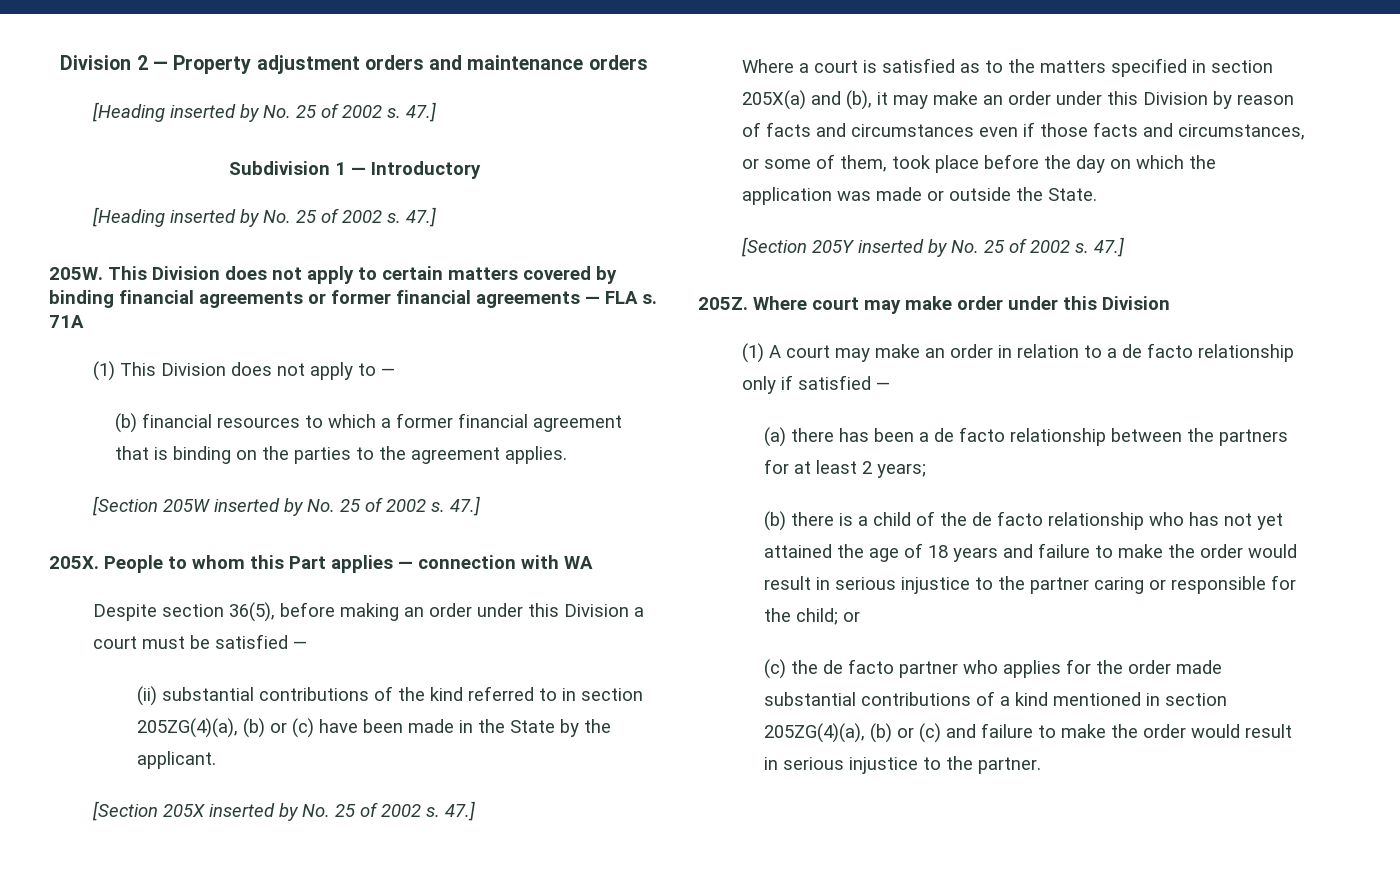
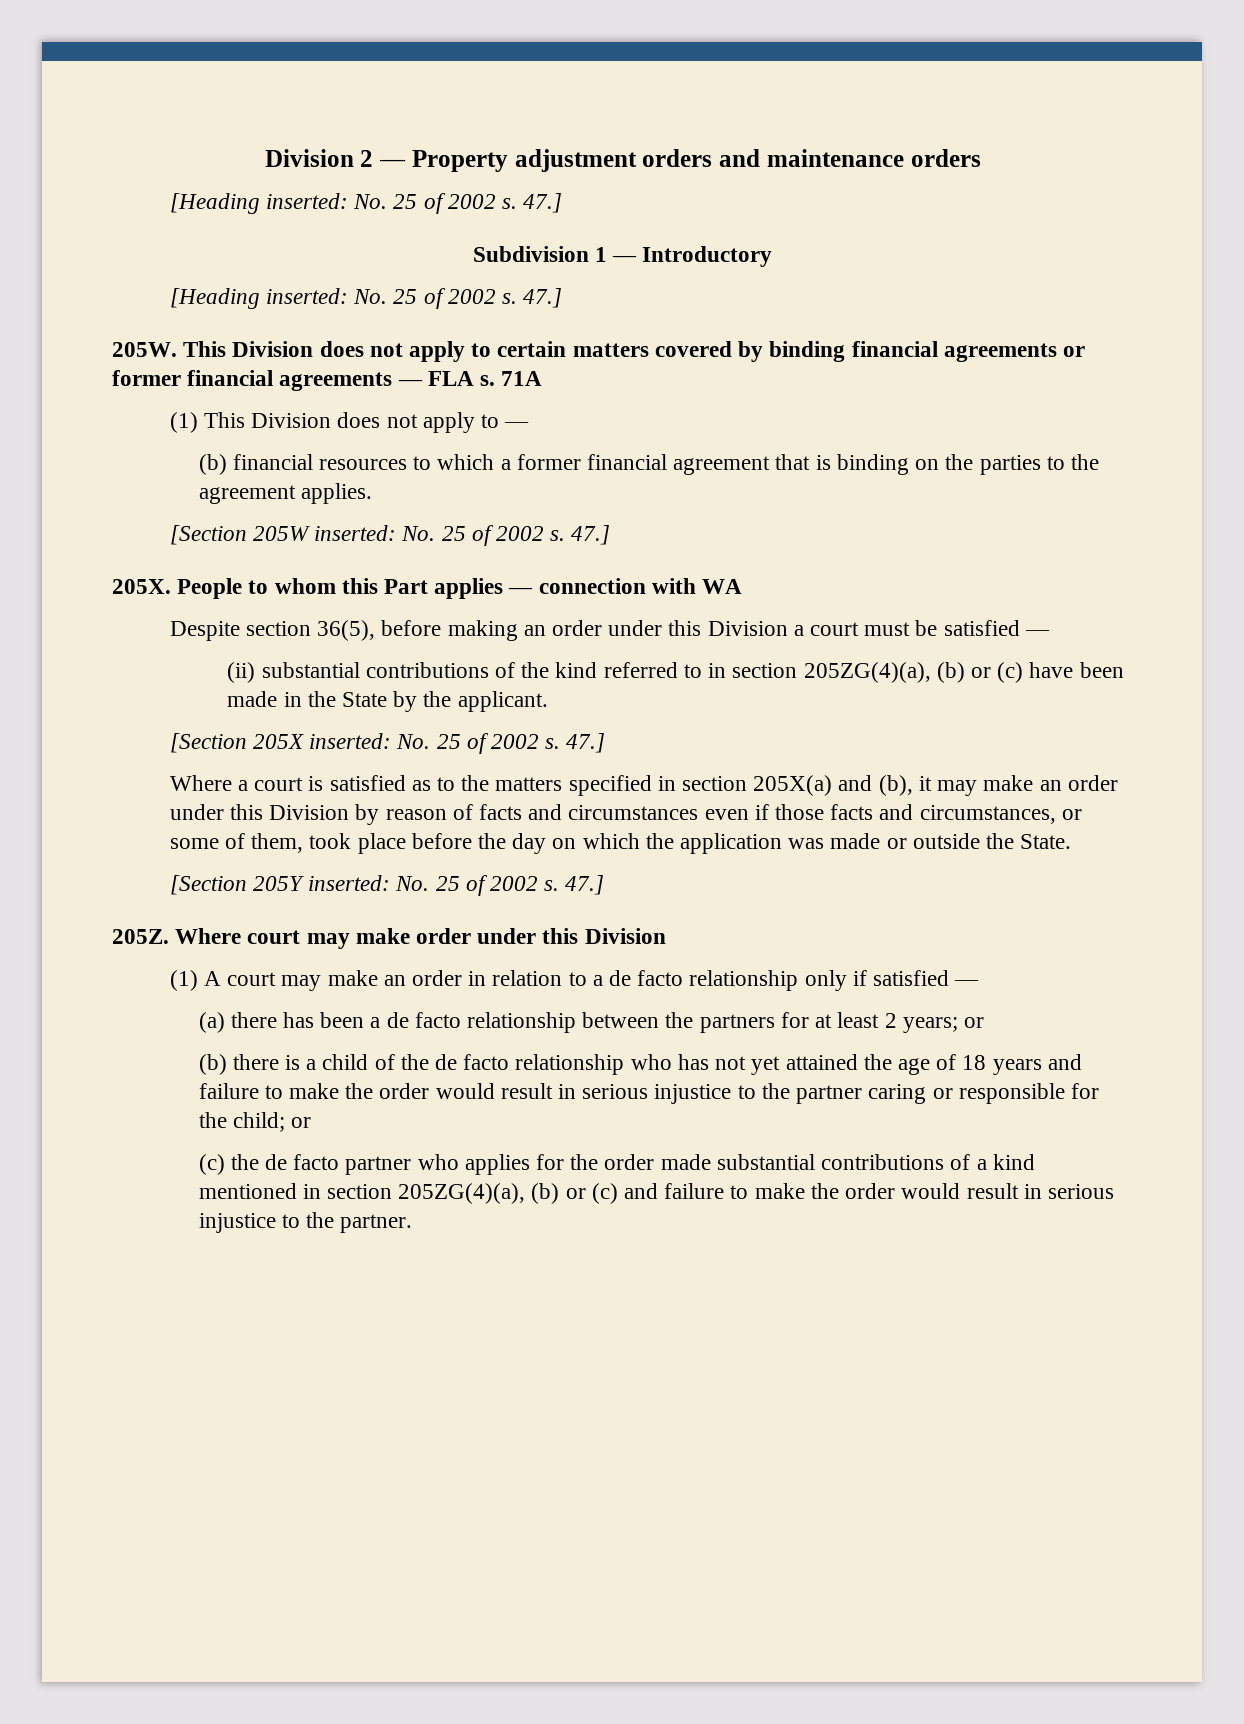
[169,104,260,122] inserted by -> [265,193,348,209] inserted:
[169,209,260,227] inserted by -> [265,288,348,304] inserted:
[213,498,304,516] inserted by -> [314,525,397,541] inserted:
[208,803,299,821] inserted by -> [309,733,392,749] inserted:
[857,239,948,257] inserted by -> [308,875,391,891] inserted:
(926, 470) none -> [963,1017,984,1028] or

